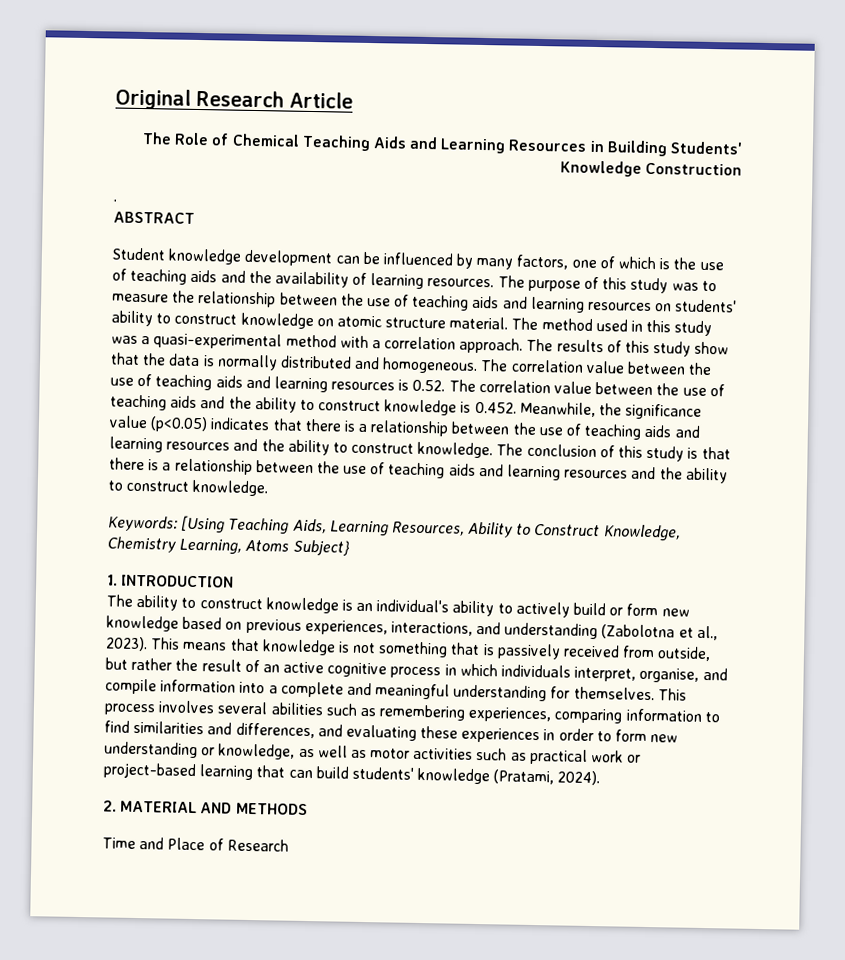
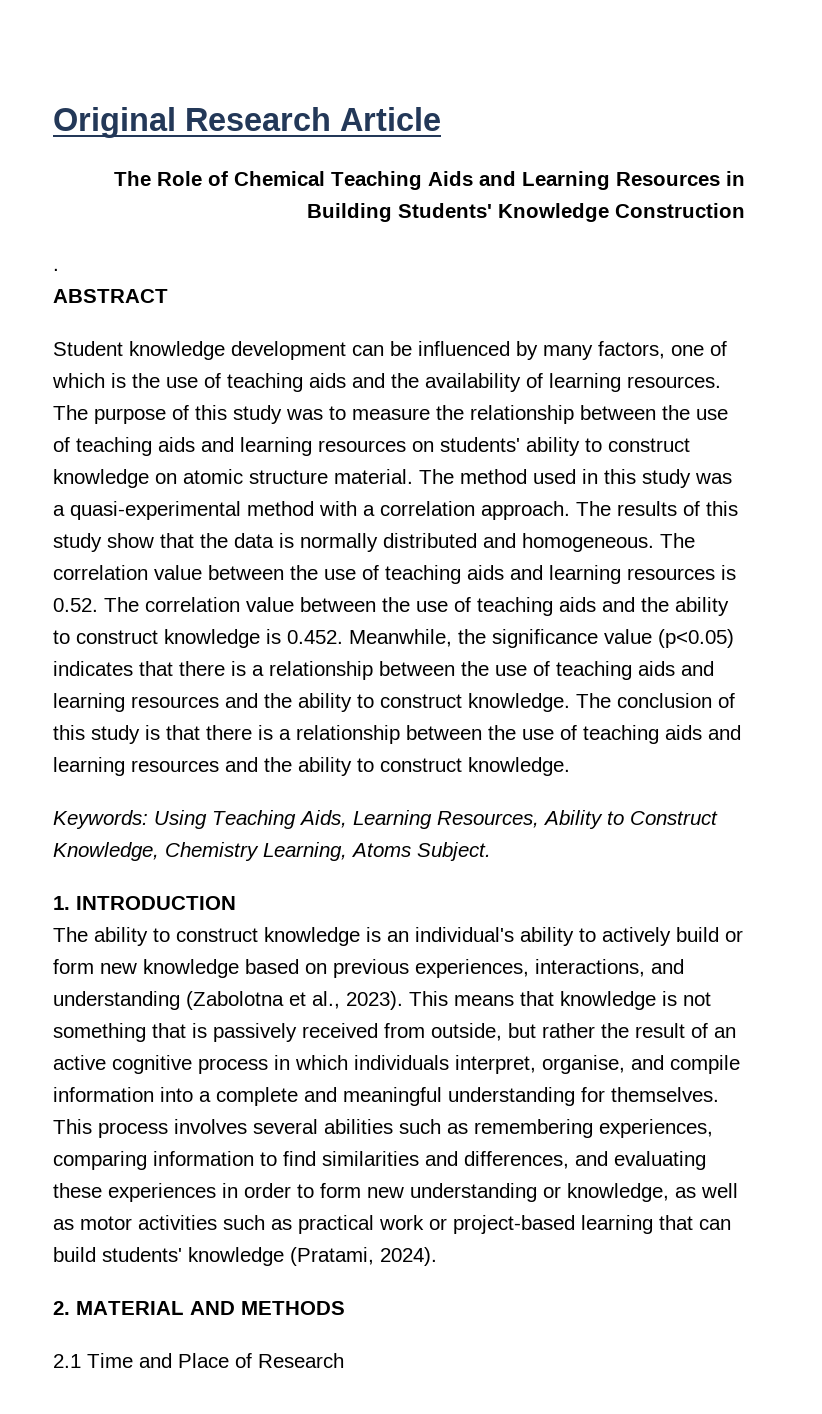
[181,515,226,534] [Using -> [154,810,207,829] Using
[292,539,350,556] Subject} -> [417,842,491,861] Subject.
(308, 809) none -> [53,1354,81,1368] 2.1

